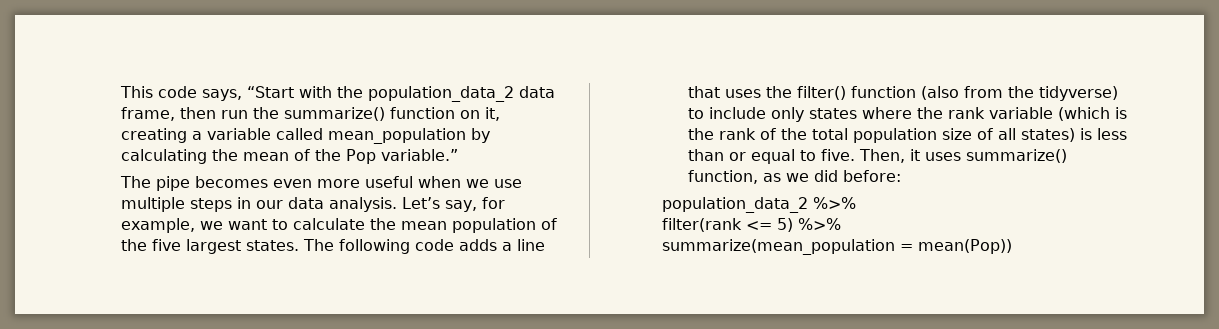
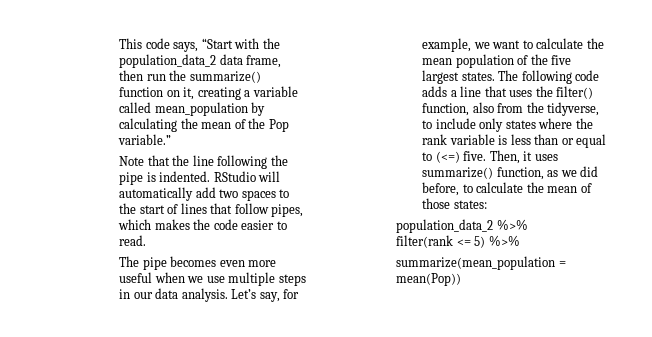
(459, 155) none -> [119,155,288,169] [119,171,281,185] [119,187,290,201] [119,203,304,217] [118,219,287,230] [119,235,147,246] // Note that the line following the pipe is indented. RStudio will automatically add two spaces to the start of lines that follow pipes, which makes the code easier to read.
[851,86,960,100] function (also -> [422,102,494,116] function, also
[1039,86,1119,101] tidyverse) -> [547,102,600,116] tidyverse,
[1058,107,1128,121] [688,128,1076,143] (which is the rank of the total population size of all states) -> (495, 139) none
(817, 155) none -> [435,151,460,163] (<=)
[843,170,902,182] before: -> [422,182,592,196] [422,198,487,209] before, to calculate the mean of those states:

